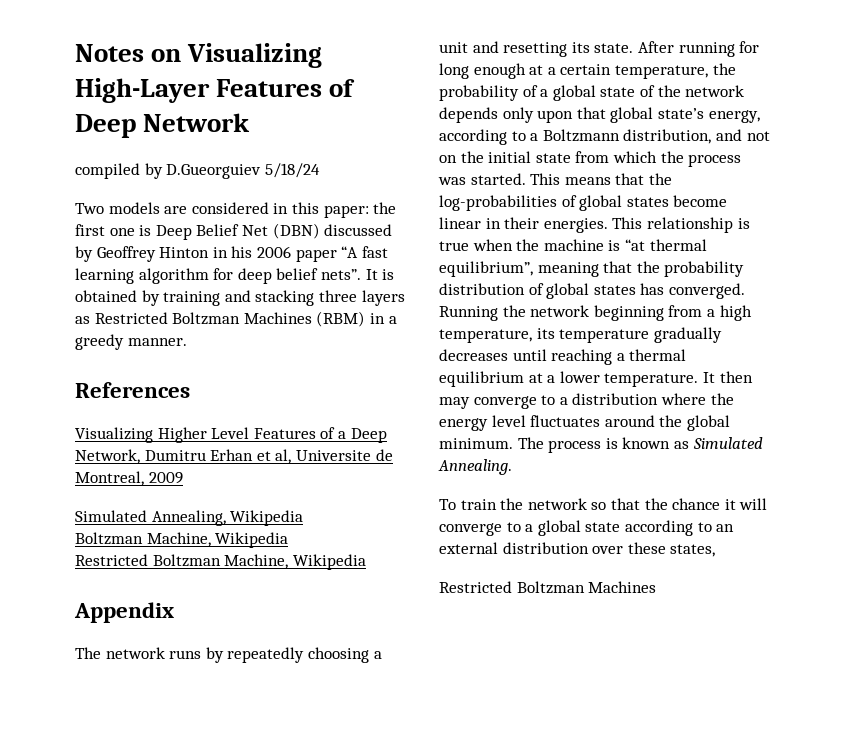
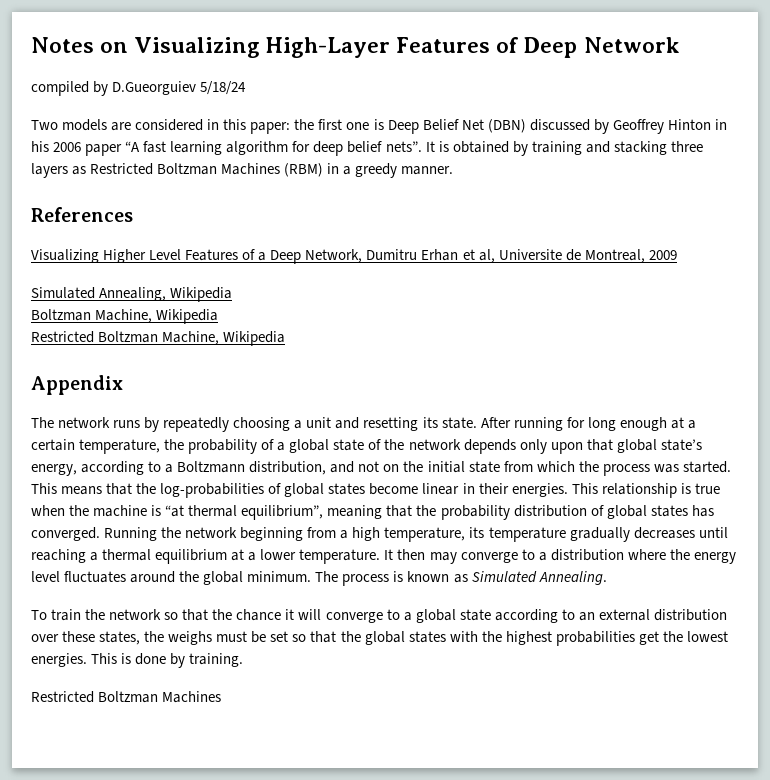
(716, 550) none -> [144,631,728,646] [31,653,244,668] the weighs must be set so that the global states with the highest probabilities get the lowest energies. This is done by training.

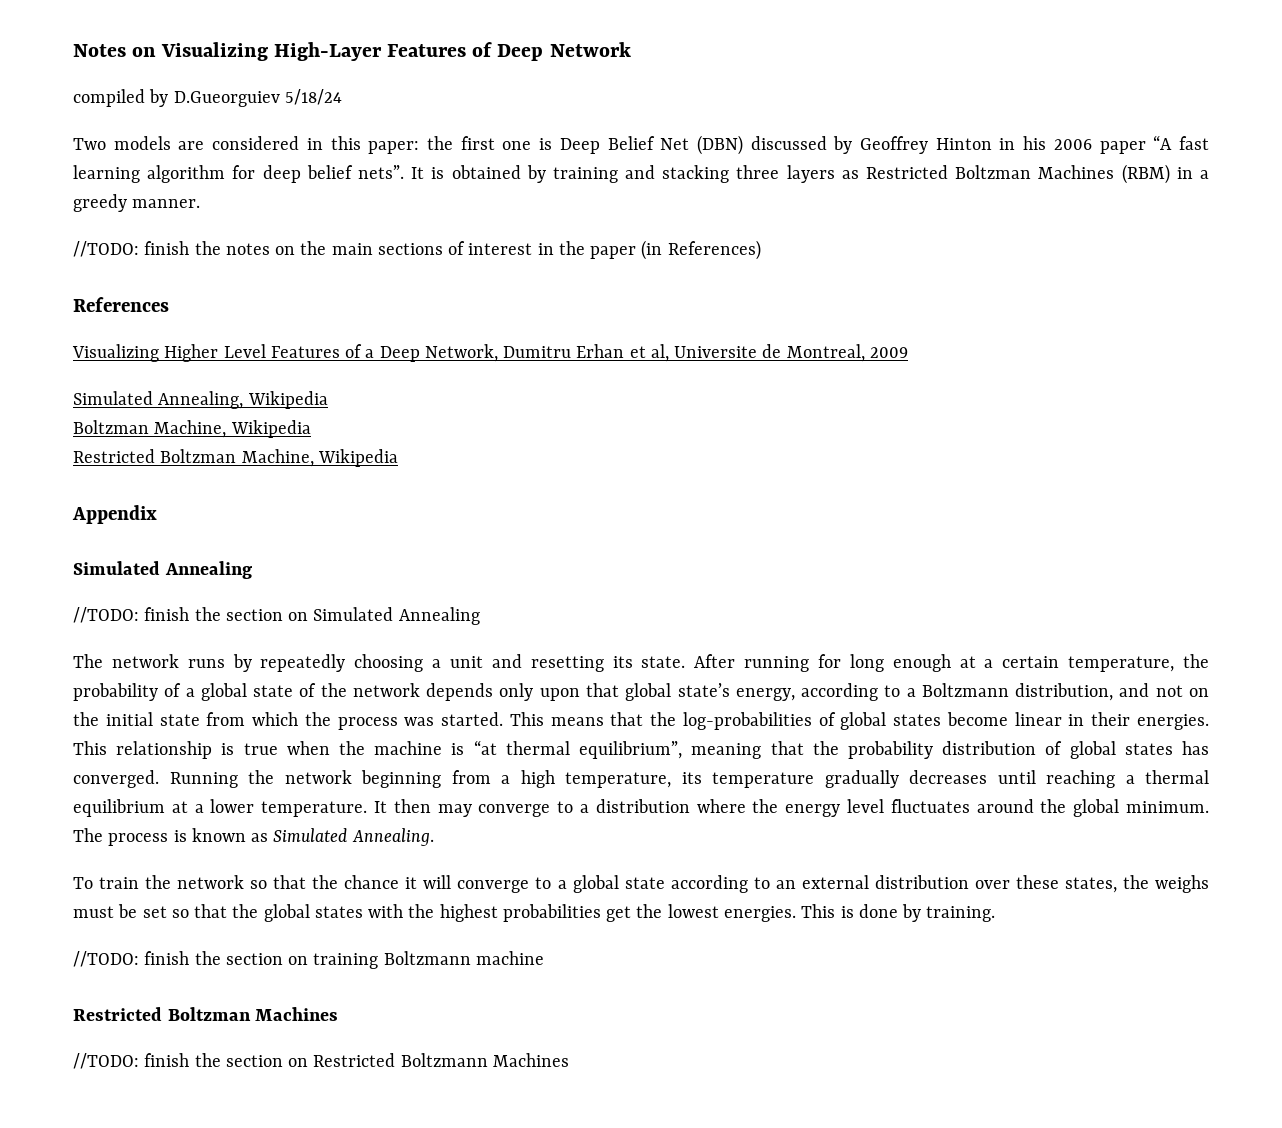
(454, 170) none -> [73,240,761,260] // //TODO: finish the notes on the main sections of interest in the paper (in References)
(123, 385) none -> [73,561,252,579] [73,607,480,625] // Simulated Annealing // //TODO: finish the section on Simulated Annealing
[31,691,159,703] Restricted Boltzman -> [73,951,544,969] [73,1007,339,1021] [73,1053,488,1069] //TODO: finish the section on training Boltzmann machine // Restricted Boltzman Machines // //TODO: finish the section on Restricted Boltzmann

